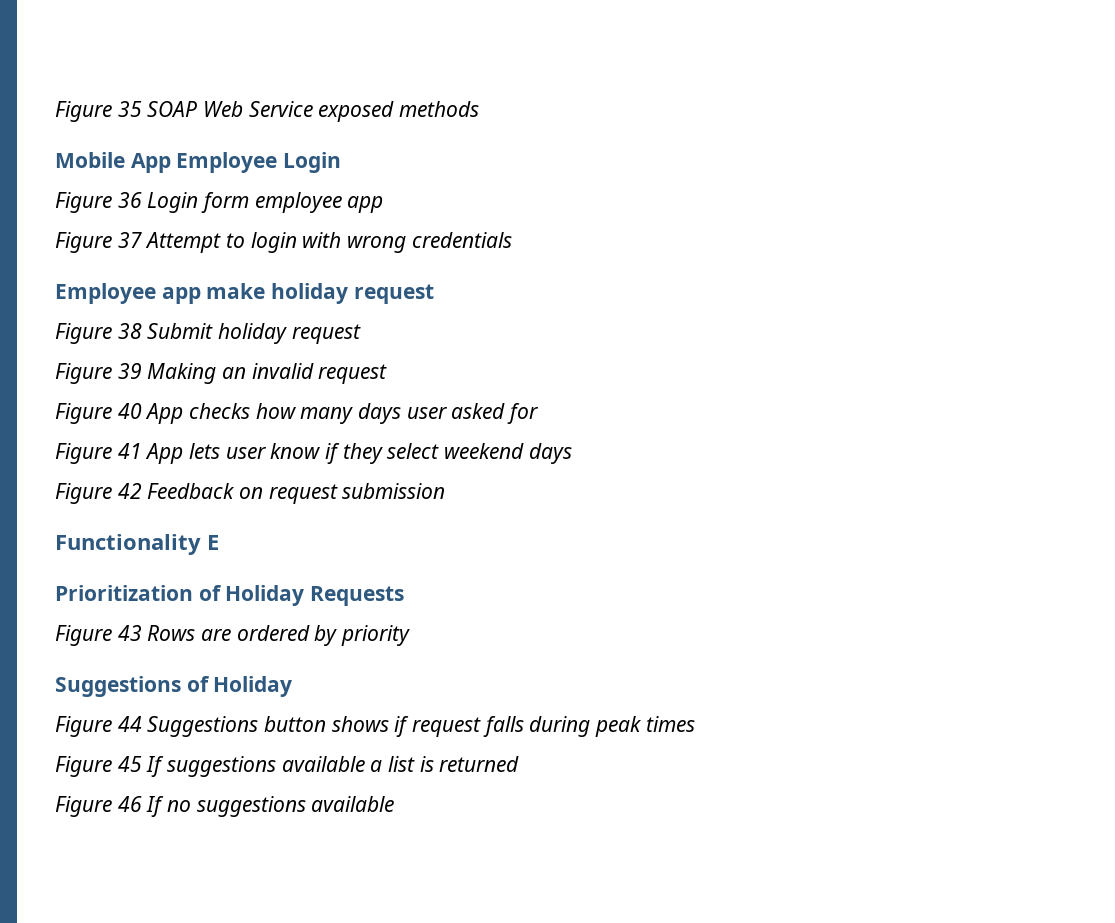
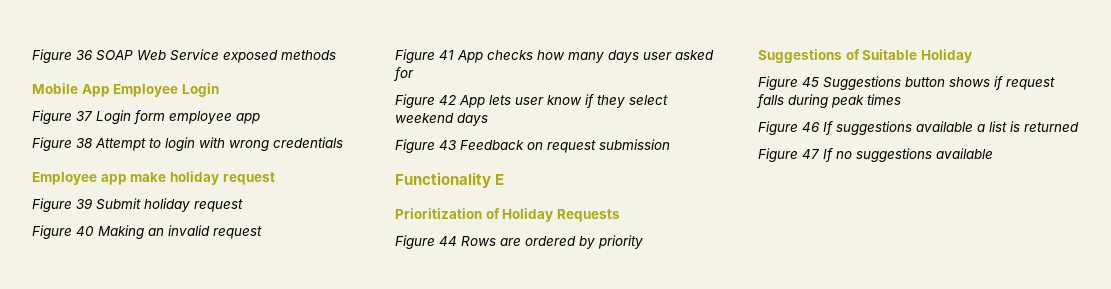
[55,101,142,122] Figure 35 -> [32,49,93,63] Figure 36
[117,192,142,208] 36 -> [76,111,93,121] 37
[117,232,142,248] 37 -> [76,138,93,148] 38
[117,323,142,339] 38 -> [76,198,93,209] 39
[117,363,142,379] 39 -> [76,226,94,236] 40
[117,403,142,419] 40 -> [439,50,454,60] 41
[117,443,142,459] 41 -> [439,95,456,105] 42
[117,483,142,499] 42 -> [439,140,456,150] 43
[117,625,142,641] 43 -> [439,236,457,246] 44
(210, 684) none -> [862,49,918,60] Suitable
[117,716,142,732] 44 -> [802,77,819,87] 45
[117,756,142,772] 45 -> [802,122,820,132] 46
[117,796,142,812] 46 -> [802,149,820,159] 47

